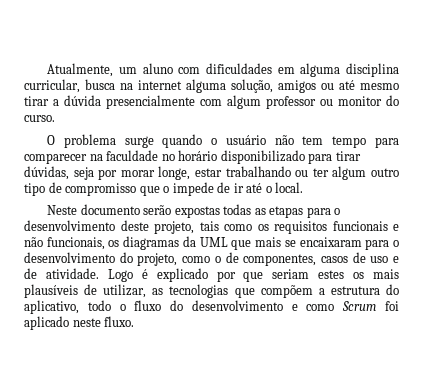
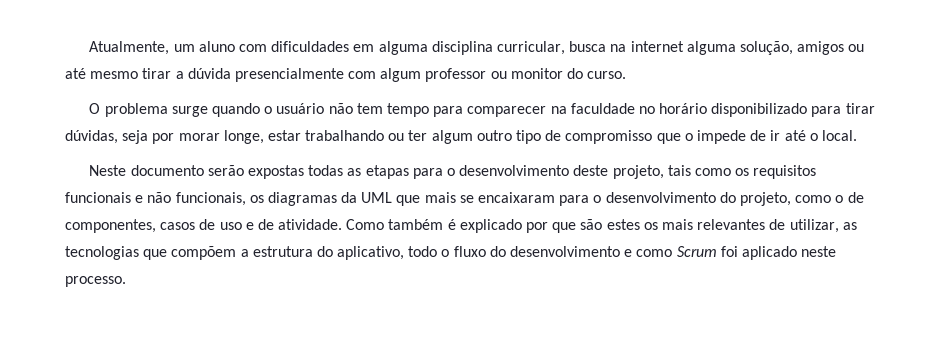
[107,269,133,282] Logo -> [346,219,444,230] Como também
[272,269,310,279] seriam -> [580,219,603,230] são
[24,284,78,298] plausíveis -> [697,219,766,230] relevantes
[104,316,135,327] fluxo. -> [65,276,126,287] processo.

